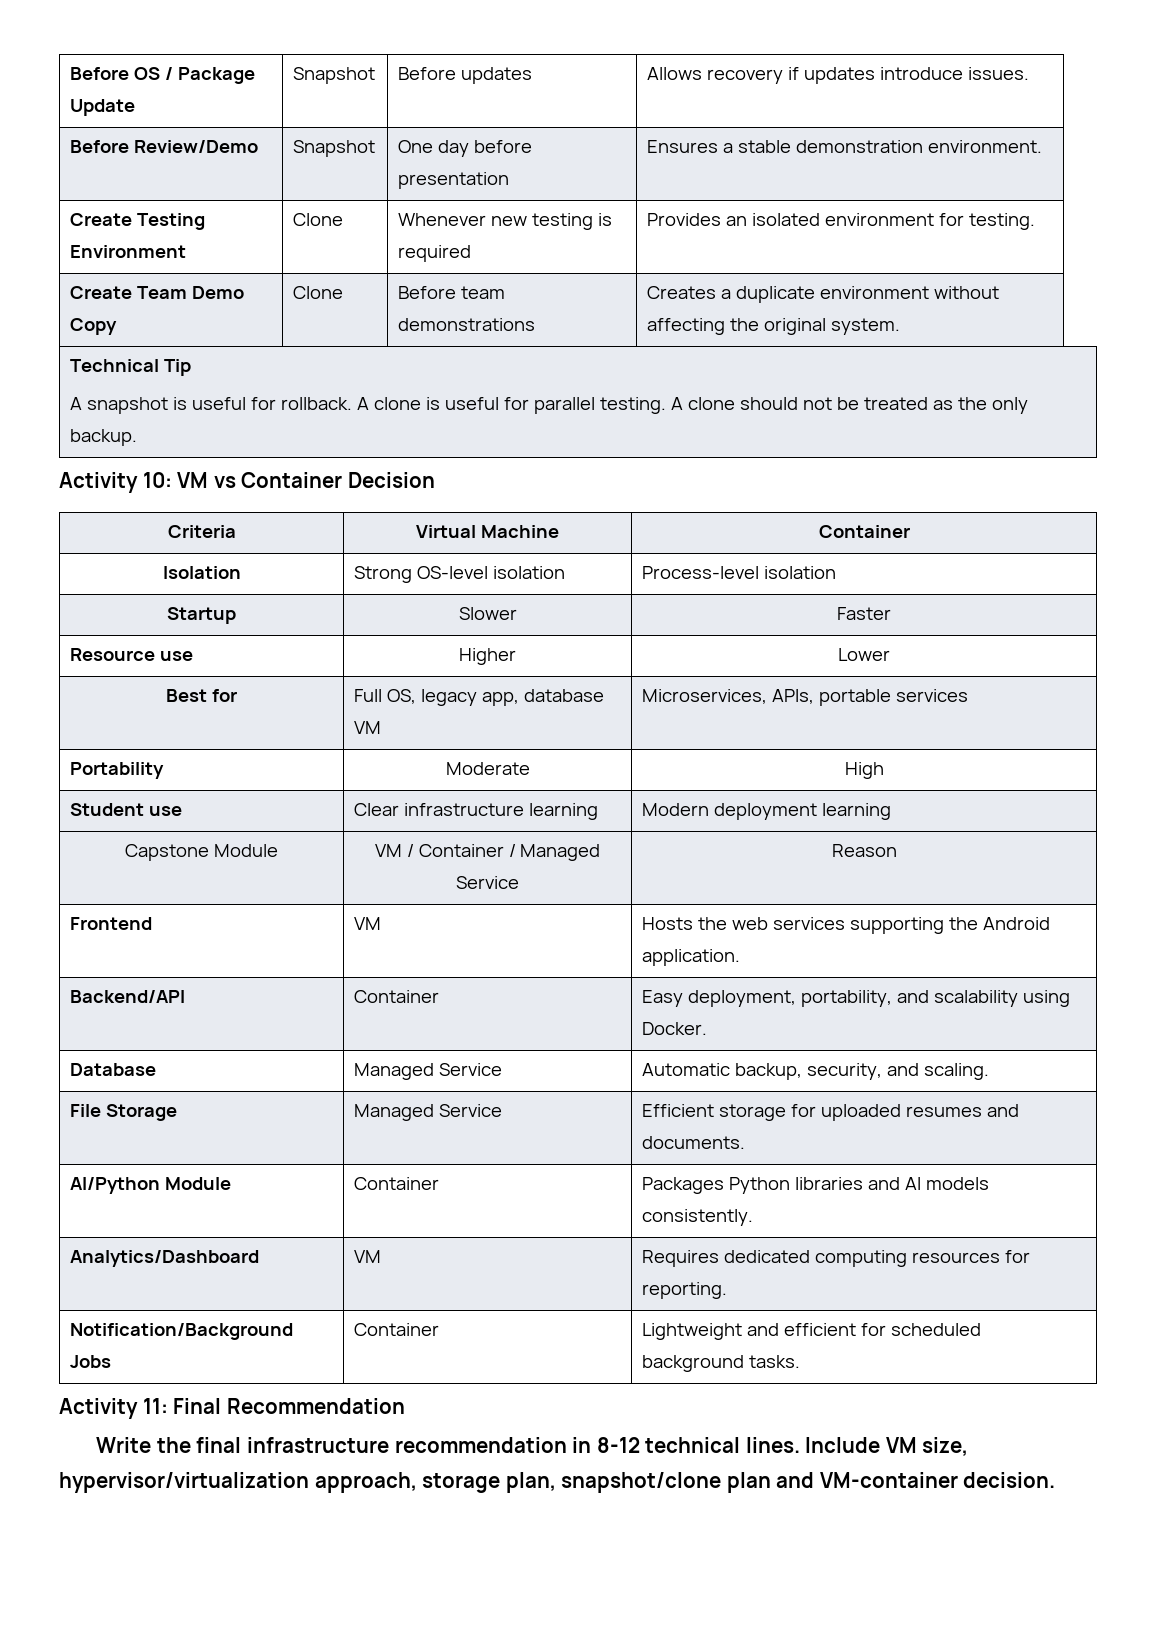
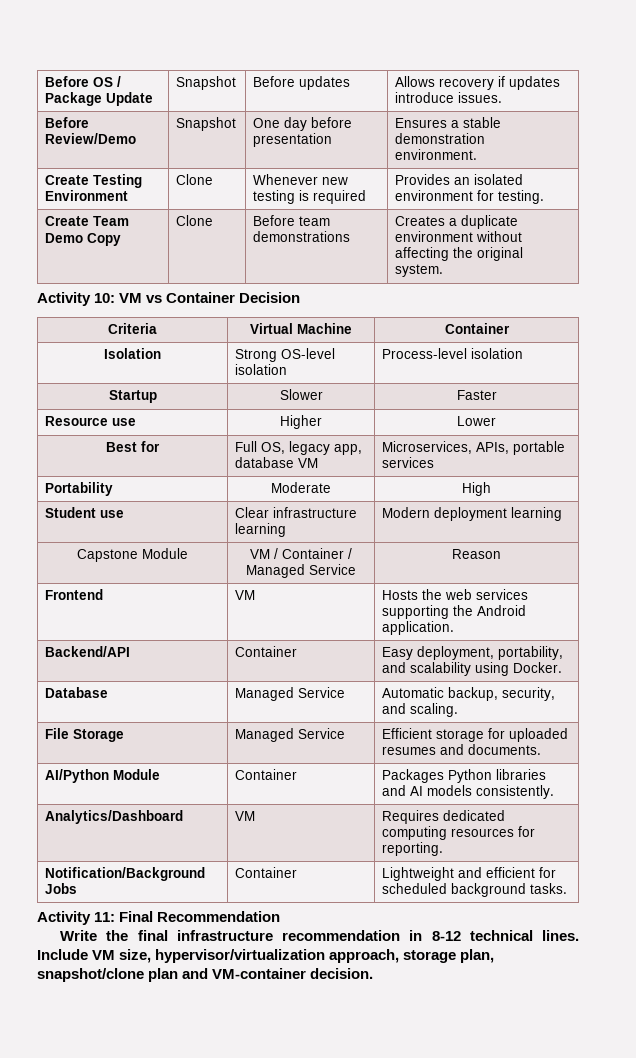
[70,359,192,376] [70,397,1028,414] [70,429,138,446] // Technical Tip // A snapshot is useful for rollback. A clone is useful for parallel testing. A clone should not be treated as the only backup. -> (444, 270) none

